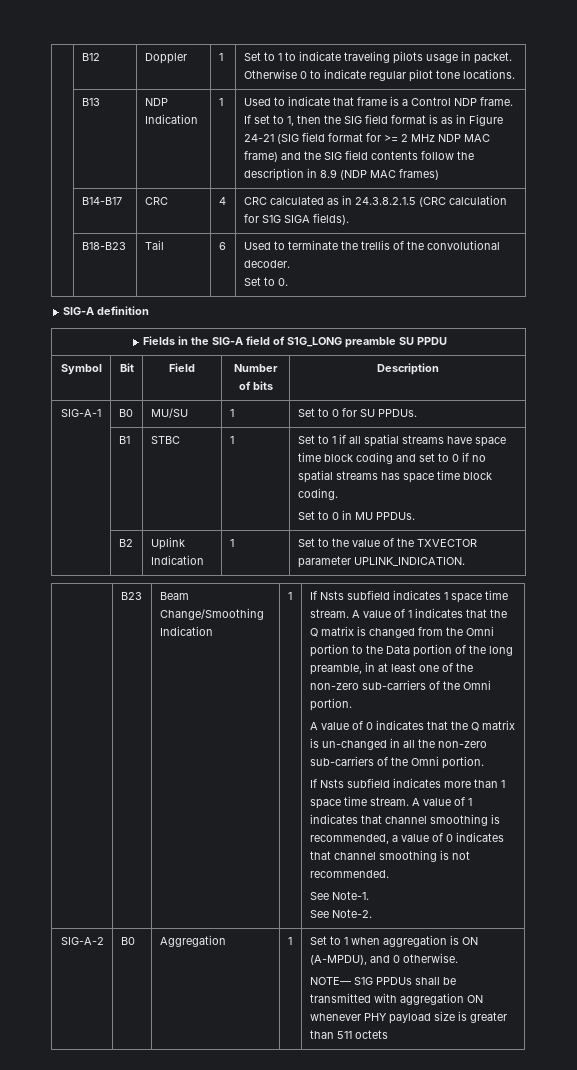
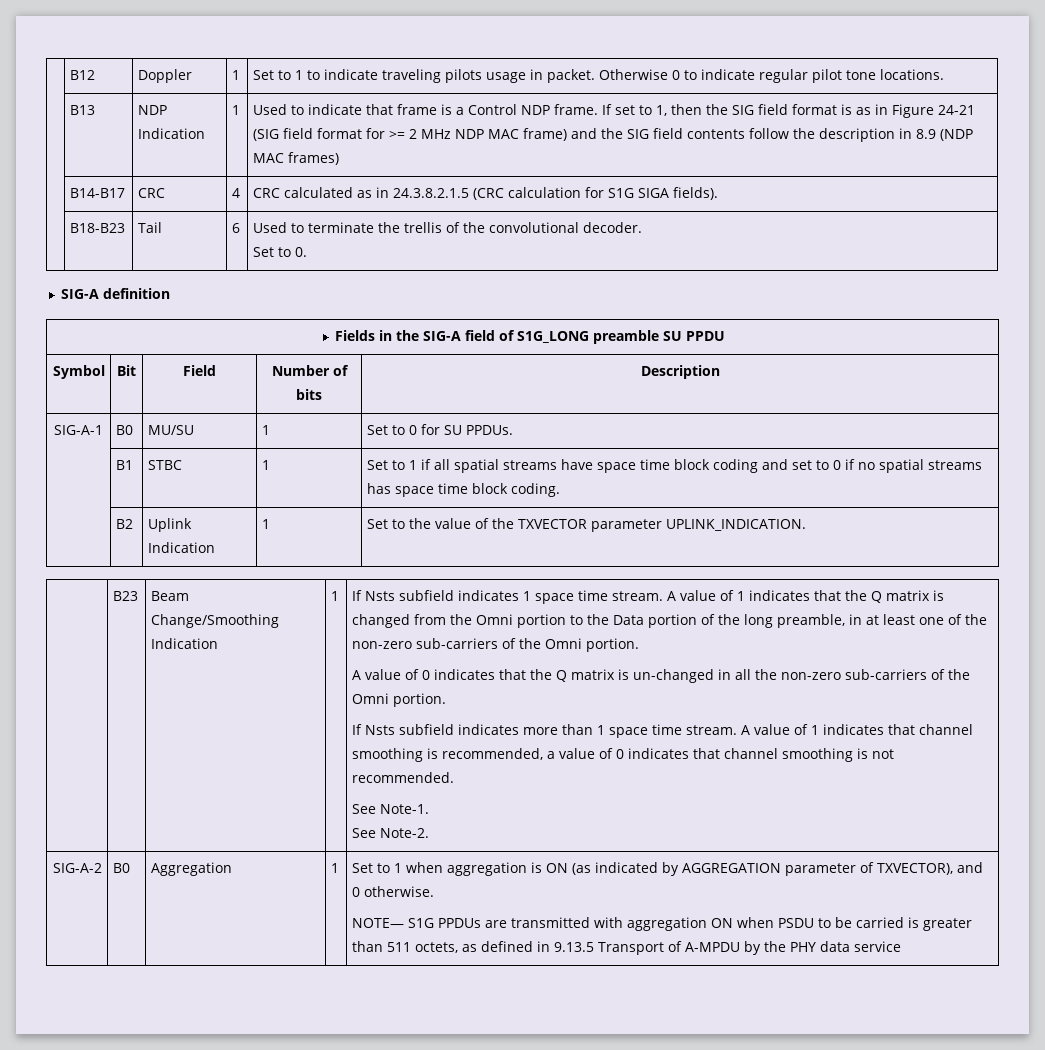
[297,510,415,520] // Set to 0 in MU PPDUs. -> (560, 490) none
[309,955,367,965] (A-MPDU), -> [571,862,953,876] (as indicated by AGGREGATION parameter of TXVECTOR),
[414,977,456,985] shall be -> [484,920,507,928] are
[309,1011,507,1024] [309,1030,388,1039] whenever PHY payload size is greater than 511 octets -> [736,917,972,931] [351,941,901,955] when PSDU to be carried is greater than 511 octets, as defined in 9.13.5 Transport of A-MPDU by the PHY data service

